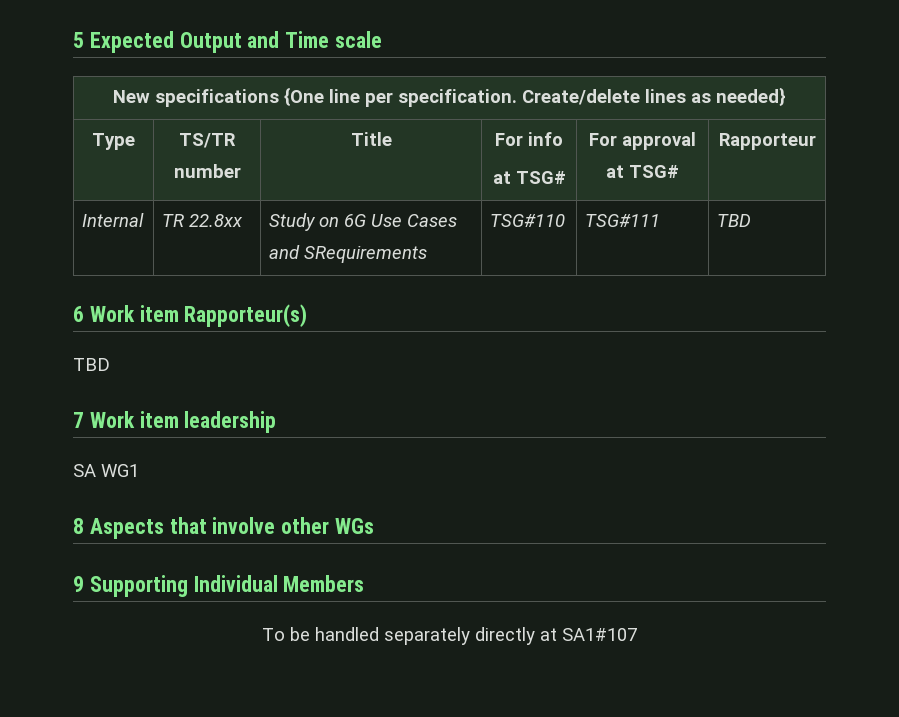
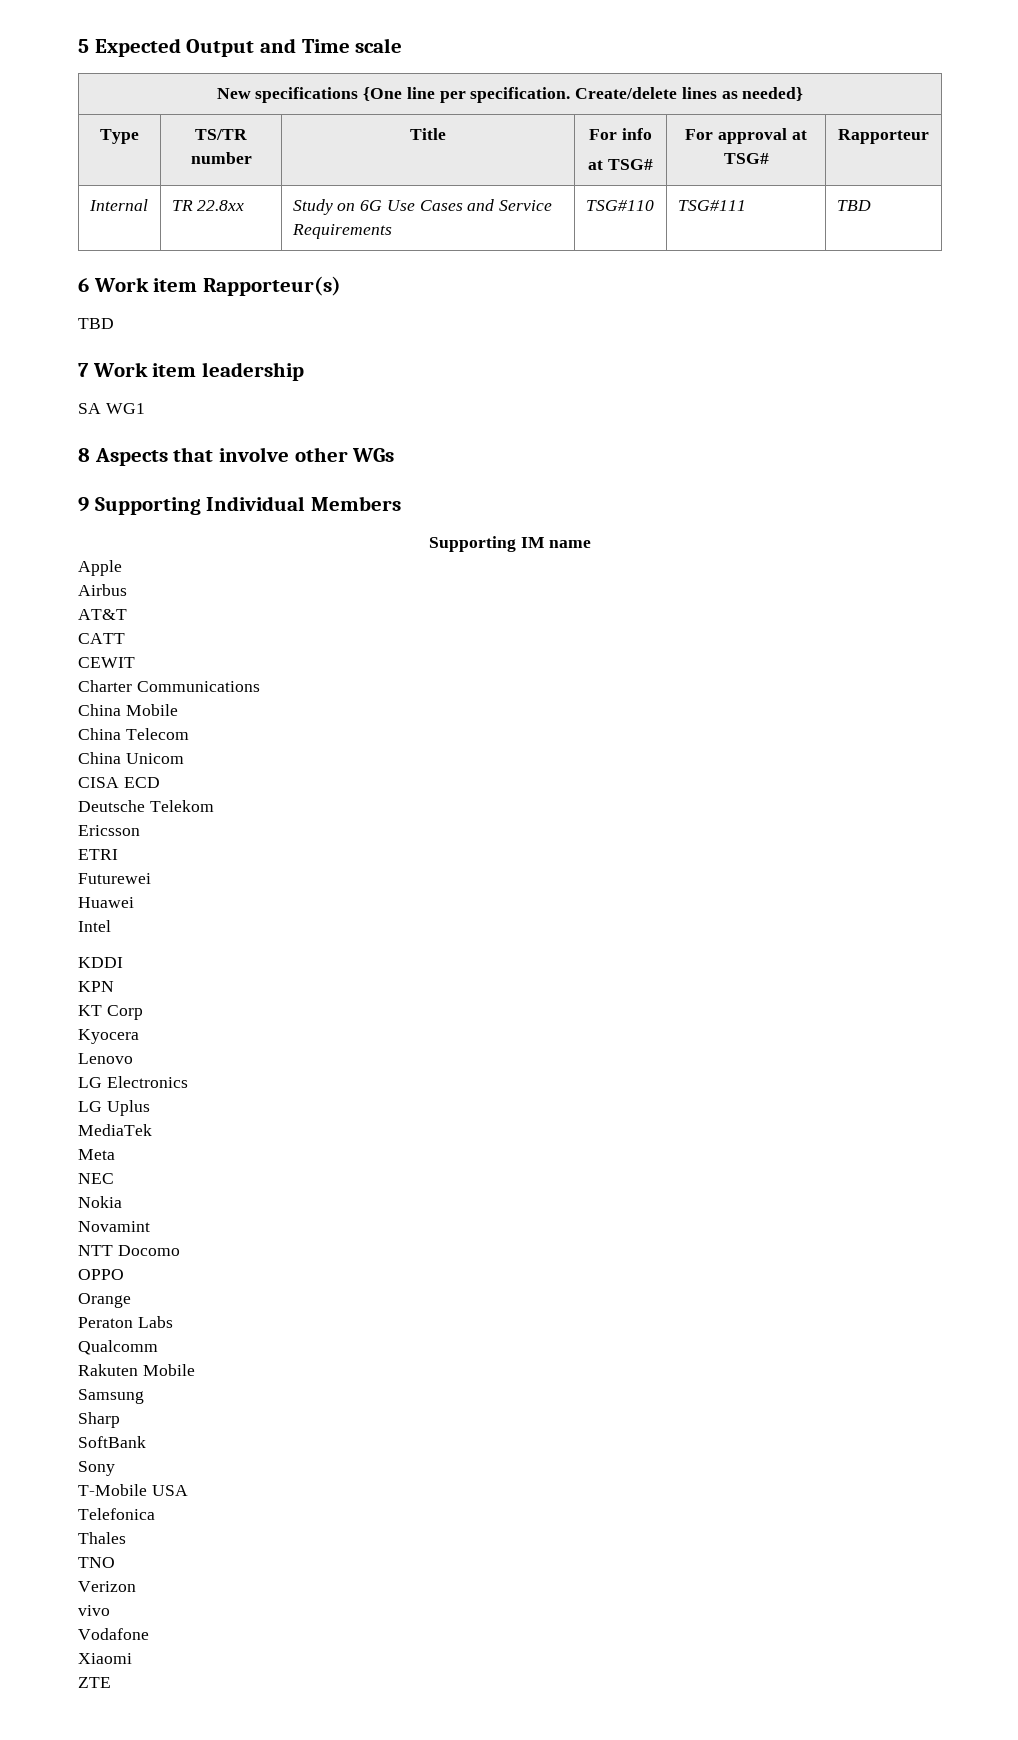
[304,246,428,263] SRequirements -> [499,200,553,211] [291,224,392,239] Service Requirements
[262,627,637,645] To be handled separately directly at SA1#107 -> [428,536,592,552] [78,560,122,576] [78,584,127,596] [78,609,127,620] [78,633,125,644] [78,657,135,668] [78,680,260,692] [78,704,178,716] [78,728,189,740] [78,752,184,764] [78,777,160,788] [78,800,214,812] [78,825,140,836] [78,849,118,860] [78,873,151,884] [78,897,134,908] [78,920,111,932] [78,957,123,968] [78,981,114,992] [78,1005,143,1020] [78,1029,139,1044] [78,1053,133,1064] [78,1076,188,1088] [78,1100,150,1116] [78,1124,152,1136] [78,1149,115,1160] [78,1173,114,1184] [78,1196,122,1208] [78,1221,150,1232] [78,1245,180,1256] [78,1269,124,1280] [78,1293,131,1308] [78,1316,173,1328] [78,1340,158,1355] [78,1364,195,1376] [78,1389,144,1404] [78,1412,120,1428] [78,1436,146,1448] [78,1461,115,1476] [78,1484,188,1496] [78,1508,155,1520] [78,1532,126,1544] [78,1557,115,1568] [78,1581,136,1592] [78,1605,110,1616] [78,1628,149,1640] [78,1653,132,1664] [78,1677,111,1688] Supporting IM name // Apple // Airbus // AT&T // CATT // CEWIT // Charter Communications // China Mobile // China Telecom // China Unicom // CISA ECD // Deutsche Telekom // Ericsson // ETRI // Futurewei // Huawei // Intel // KDDI // KPN // KT Corp // Kyocera // Lenovo // LG Electronics // LG Uplus // MediaTek // Meta // NEC // Nokia // Novamint // NTT Docomo // OPPO // Orange // Peraton Labs // Qualcomm // Rakuten Mobile // Samsung // Sharp // SoftBank // Sony // T-Mobile USA // Telefonica // Thales // TNO // Verizon // vivo // Vodafone // Xiaomi // ZTE

